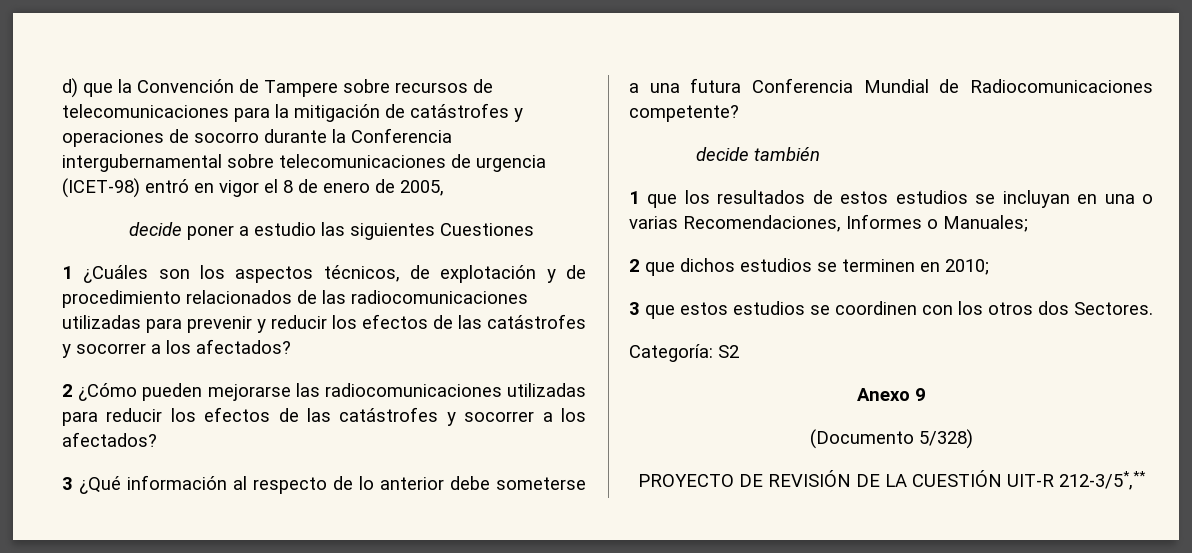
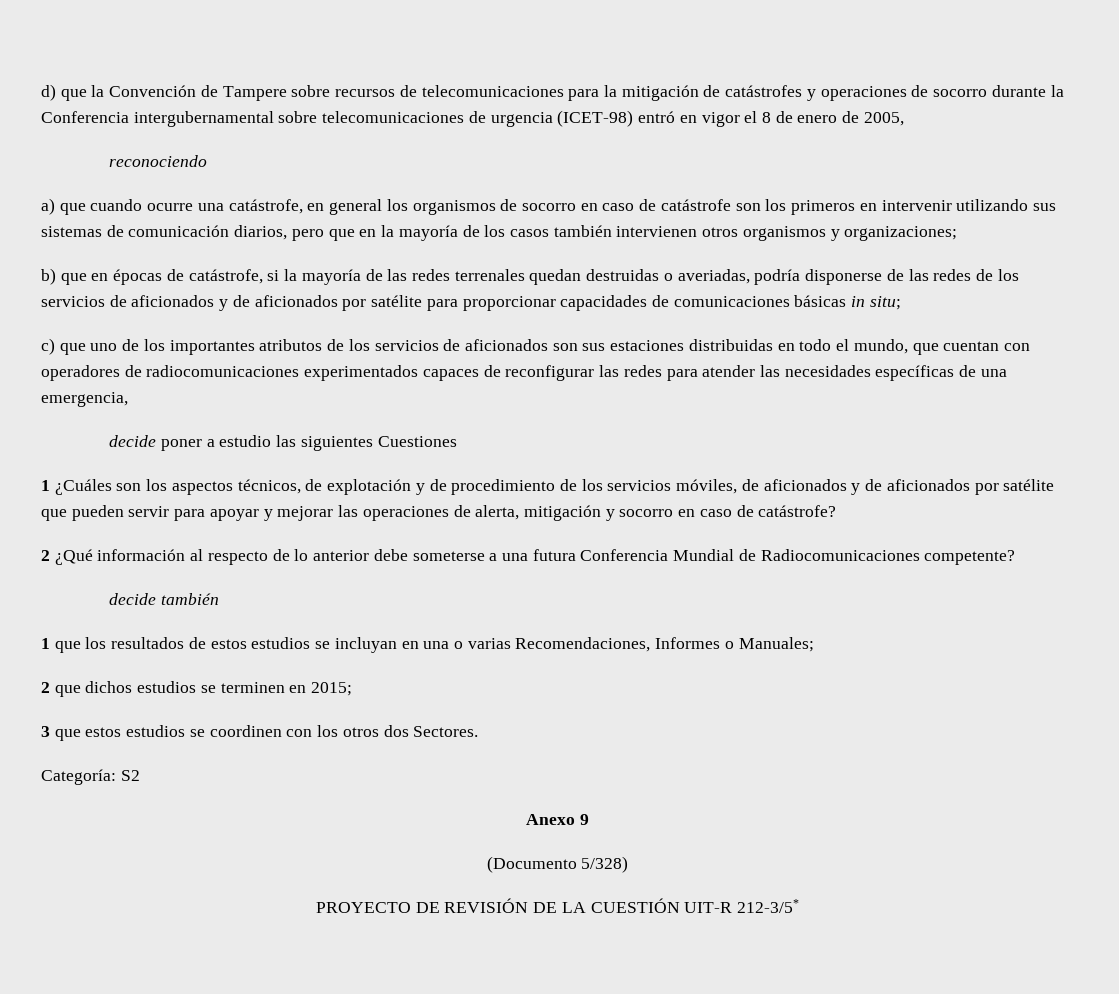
(444, 188) none -> [109,155,208,167] [41,198,1056,215] [41,225,958,241] [41,268,1019,285] [41,295,901,311] [41,338,1030,355] [41,365,1007,381] [41,392,128,407] // reconociendo // a) que cuando ocurre una catástrofe, en general los organismos de socorro en caso de catástrofe son los primeros en intervenir utilizando sus sistemas de comunicación diarios, pero que en la mayoría de los casos también intervienen otros organismos y organizaciones; // b) que en épocas de catástrofe, si la mayoría de las redes terrenales quedan destruidas o averiadas, podría disponerse de las redes de los servicios de aficionados y de aficionados por satélite para proporcionar capacidades de comunicaciones básicas in situ; // c) que uno de los importantes atributos de los servicios de aficionados son sus estaciones distribuidas en todo el mundo, que cuentan con operadores de radiocomunicaciones experimentados capaces de reconfigurar las redes para atender las necesidades específicas de una emergencia,
[186,290,528,304] [62,314,586,333] [62,339,291,358] [62,383,586,401] [62,407,586,426] [62,432,157,447] [62,477,73,490] relacionados de las radiocomunicaciones utilizadas para prevenir y reducir los efectos de las catástrofes y socorrer a los afectados? // 2 ¿Cómo pueden mejorarse las radiocomunicaciones utilizadas para reducir los efectos de las catástrofes y socorrer a los afectados? // 3 -> [559,479,1055,495] [41,505,837,521] [41,550,50,561] de los servicios móviles, de aficionados y de aficionados por satélite que pueden servir para apoyar y mejorar las operaciones de alerta, mitigación y socorro en caso de catástrofe? // 2
[945,259,989,275] 2010; -> [311,682,353,696] 2015;
[1058,471,1146,490] 212-3/5*,** -> [737,899,800,913] 212-3/5*

